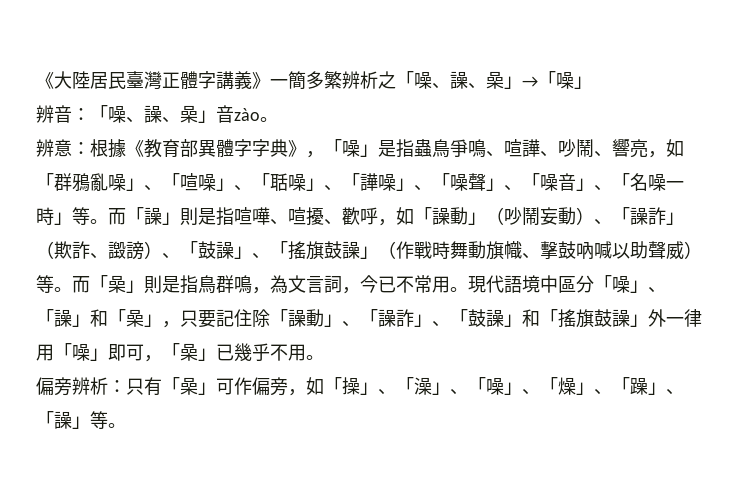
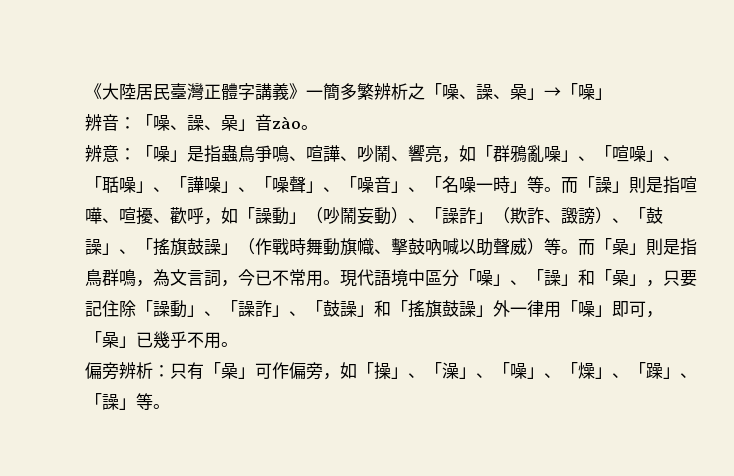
[90,139,324,158] 根據《教育部異體字字典》， -> (136, 154) none

